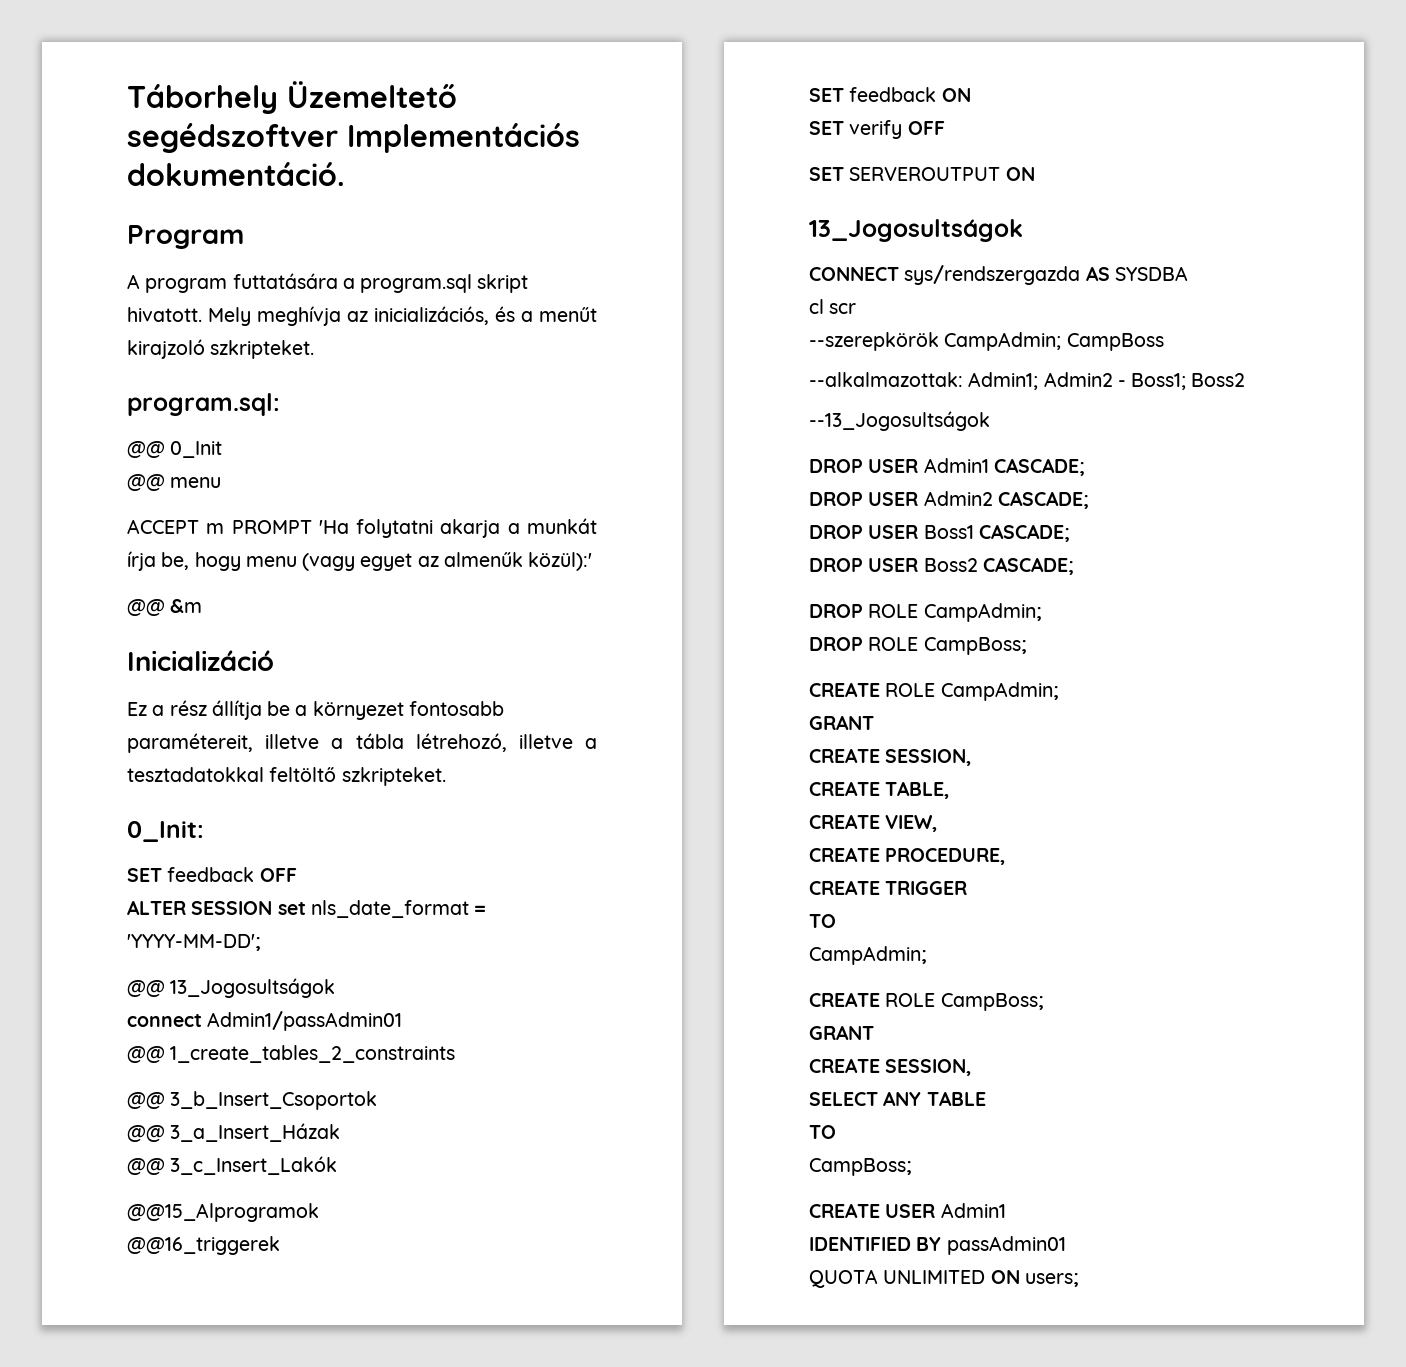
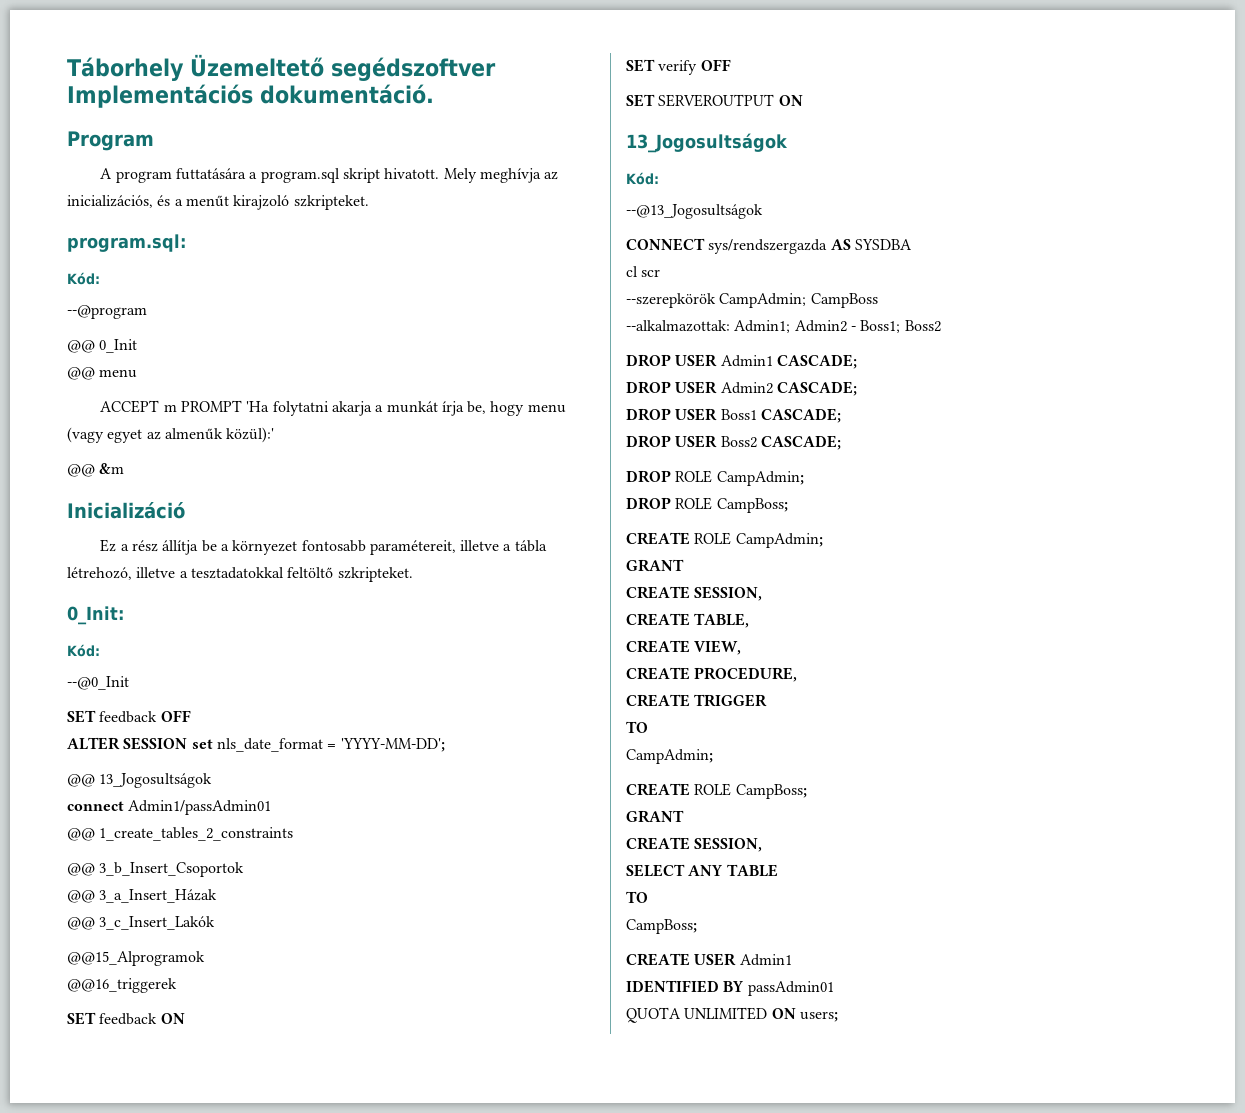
(280, 404) none -> [67,272,100,285] [67,305,147,319] // Kód: // --@program
(204, 831) none -> [67,644,100,657] [67,676,129,690] // Kód: // --@0_Init
(1023, 230) none -> [626,172,659,185] [626,204,763,219] // Kód: // --@13_Jogosultságok
[809,411,990,431] // --13_Jogosultságok -> (941, 326) none

